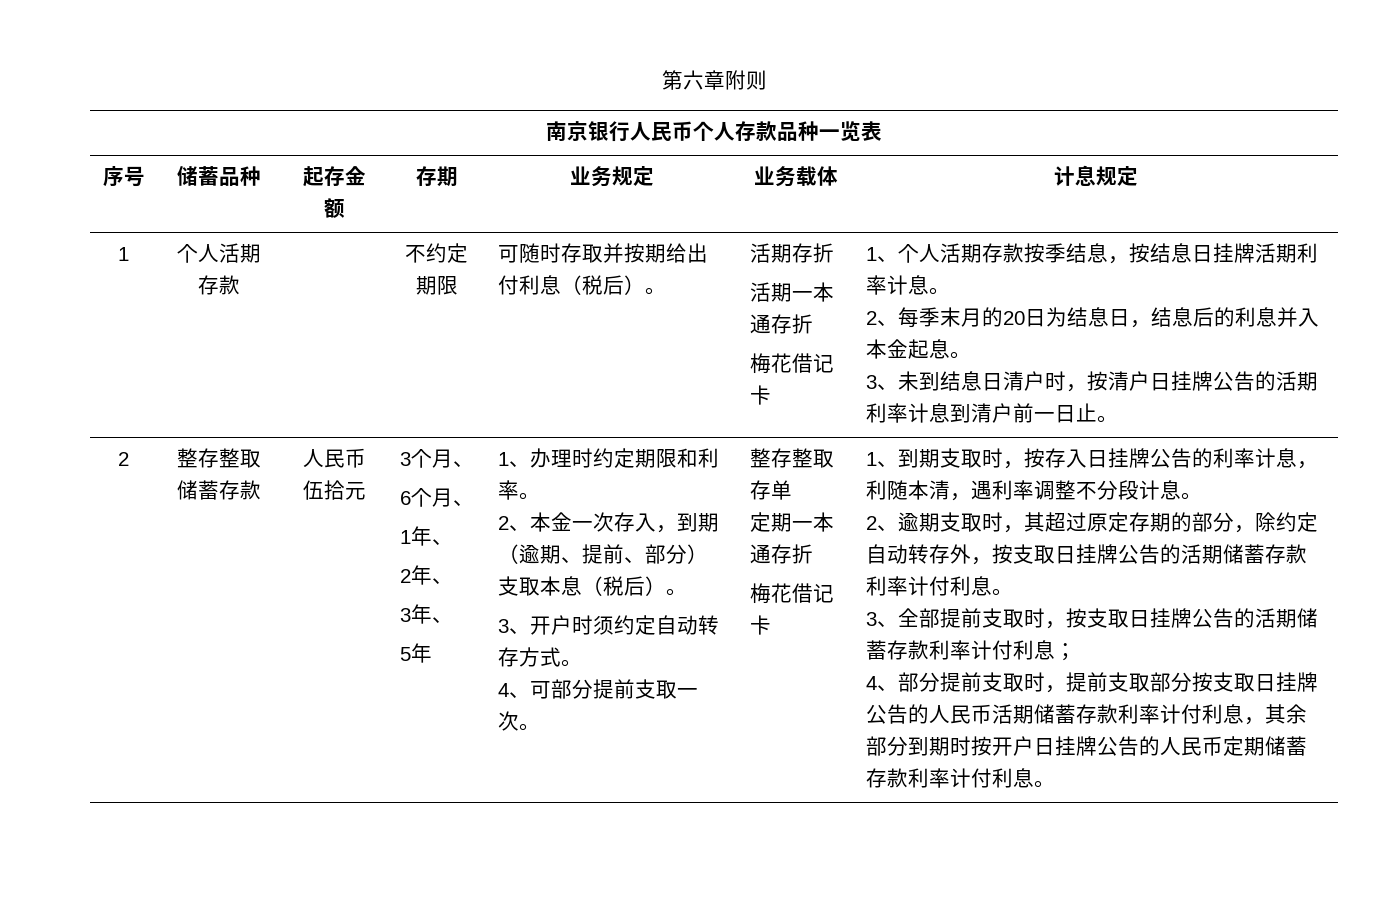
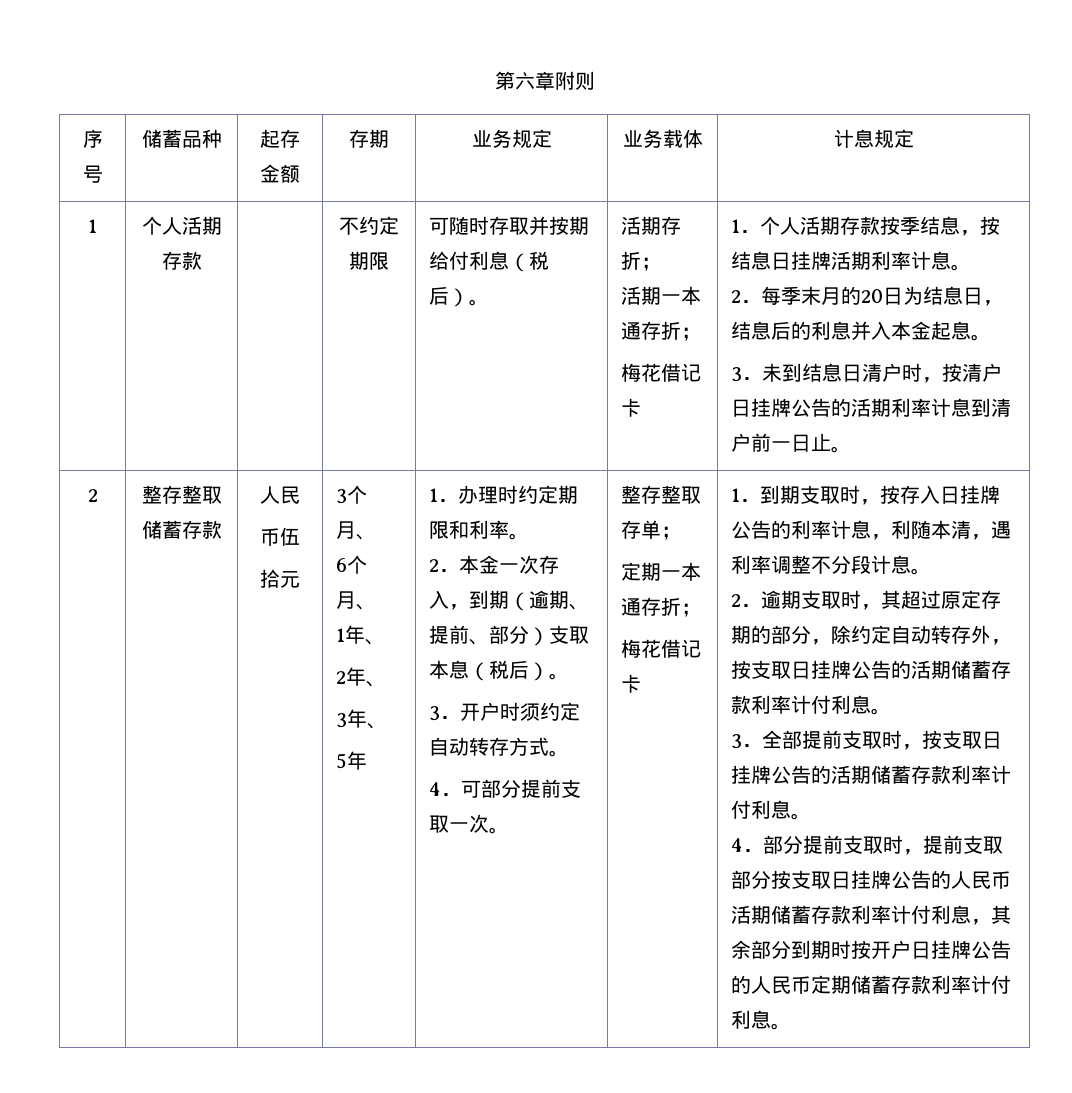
[546,121,882,142] // 南京银行人民币个人存款品种一览表 -> (595, 80) none
[686,243,708,263] 出 -> (450, 260) none
(834, 253) none -> [641,257,662,271] ；
[749,353,834,374] [749,385,771,405] [865,247,898,262] // 梅花借记卡 | 1、 -> [681,327,702,341] [621,363,702,382] [621,398,642,417] [731,219,761,233] ； // 梅花借记卡 | 1．
[876,320,898,326] 、 -> [741,300,762,303] ．
[876,384,898,390] 、 -> [742,377,763,380] ．
(345, 458) none -> (300, 495) //
(324, 490) none -> (300, 536) //
[508,461,530,467] 、 -> [438,499,459,502] ．
[508,525,530,531] 、 -> [439,569,460,572] ．
[508,628,530,634] 、 -> [440,716,461,719] ．
[508,692,530,698] 、 -> [441,793,462,796] ．
(792, 490) none -> [661,526,682,540] ；
[749,583,834,604] [749,615,771,635] [865,452,898,467] // 梅花借记卡 | 1、 -> [681,603,702,617] [621,639,702,658] [621,674,642,693] [731,488,761,502] ； // 梅花借记卡 | 1．
[876,525,898,531] 、 -> [741,604,762,607] ．
[876,621,898,627] 、 -> [742,744,763,747] ．
[1054,643,1076,661] [865,676,898,691] ； // 4、 -> [791,813,812,820] [731,838,764,852] 。 // 4．

